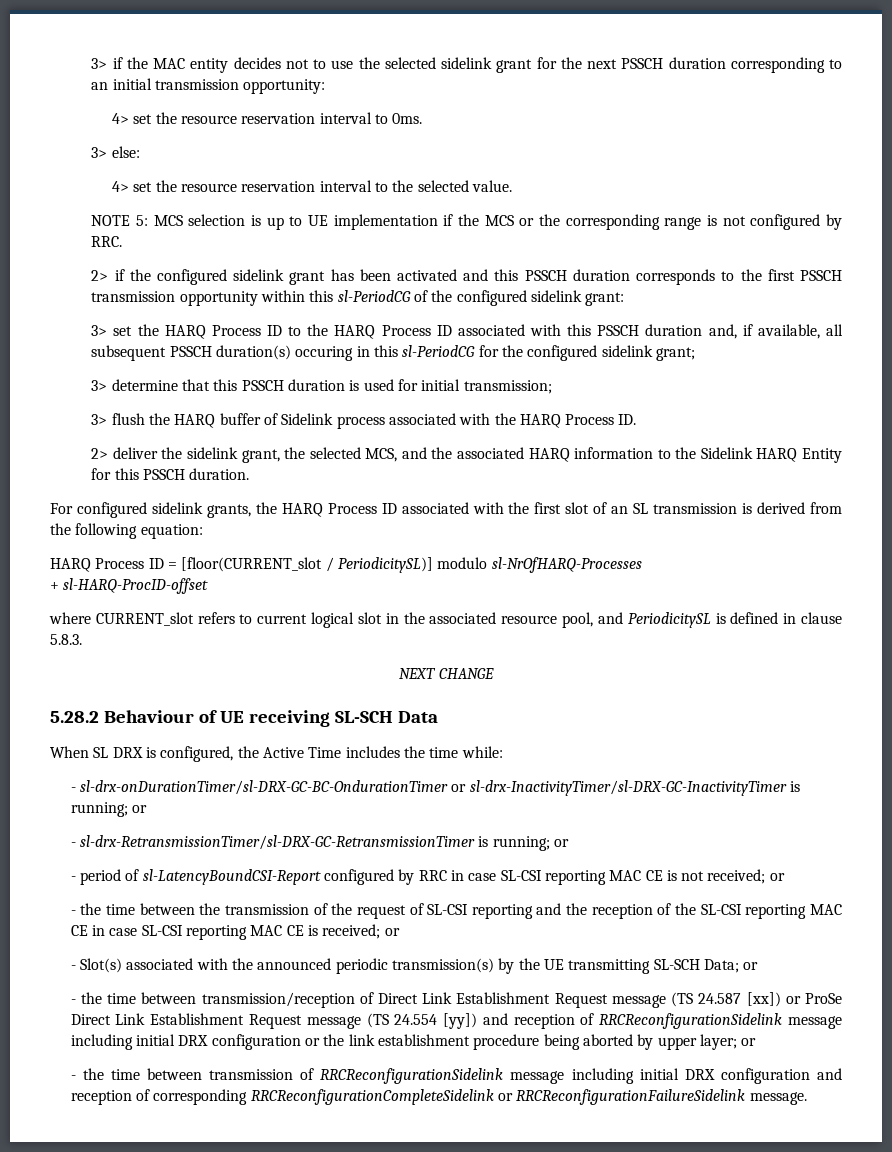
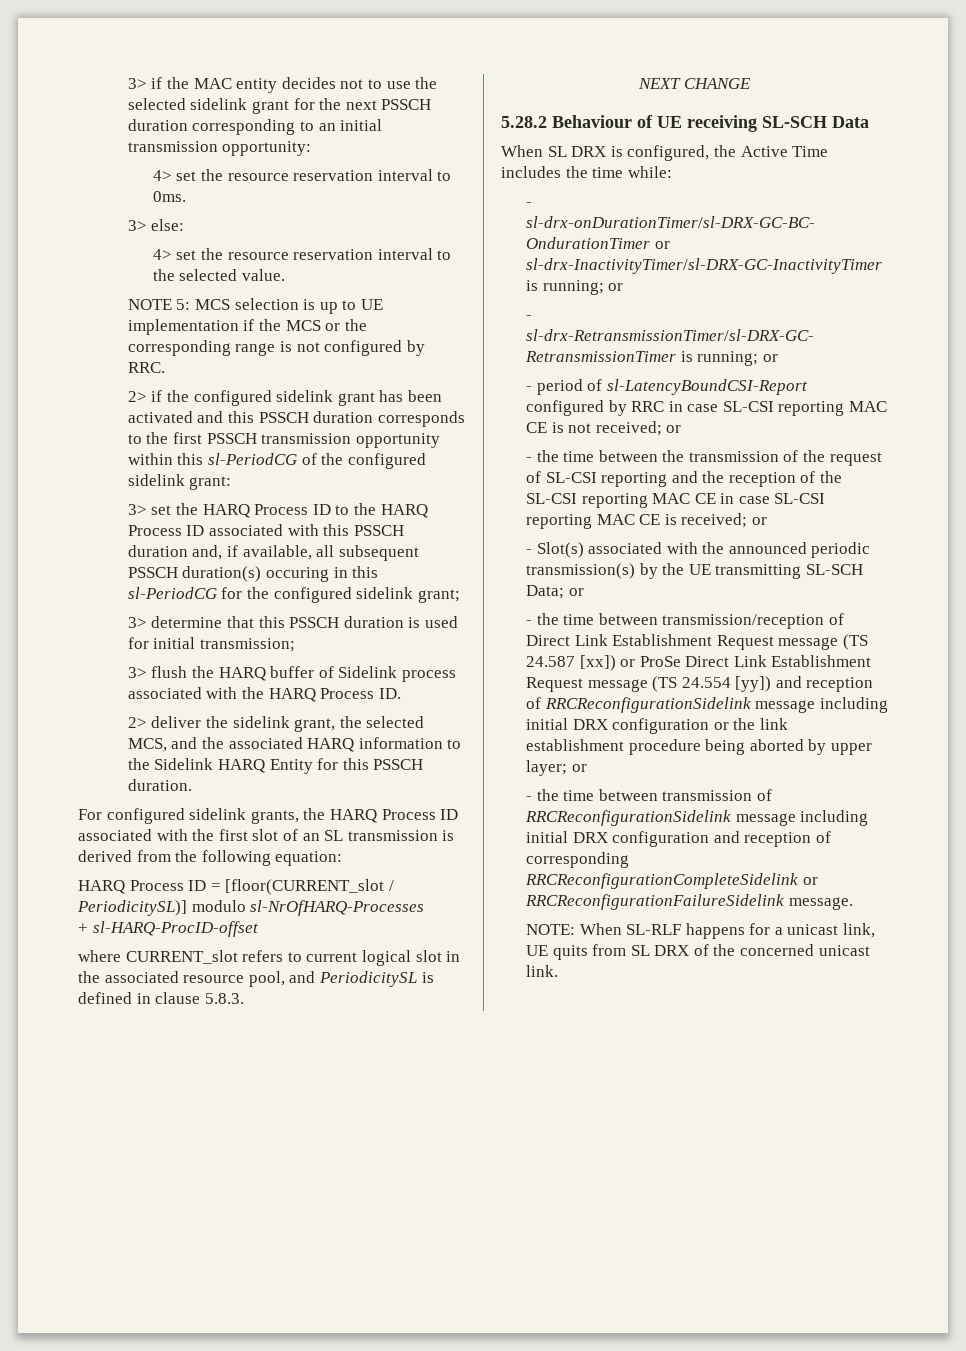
(807, 1098) none -> [525,923,876,939] [525,944,870,960] [525,965,558,977] // NOTE: When SL-RLF happens for a unicast link, UE quits from SL DRX of the concerned unicast link.

